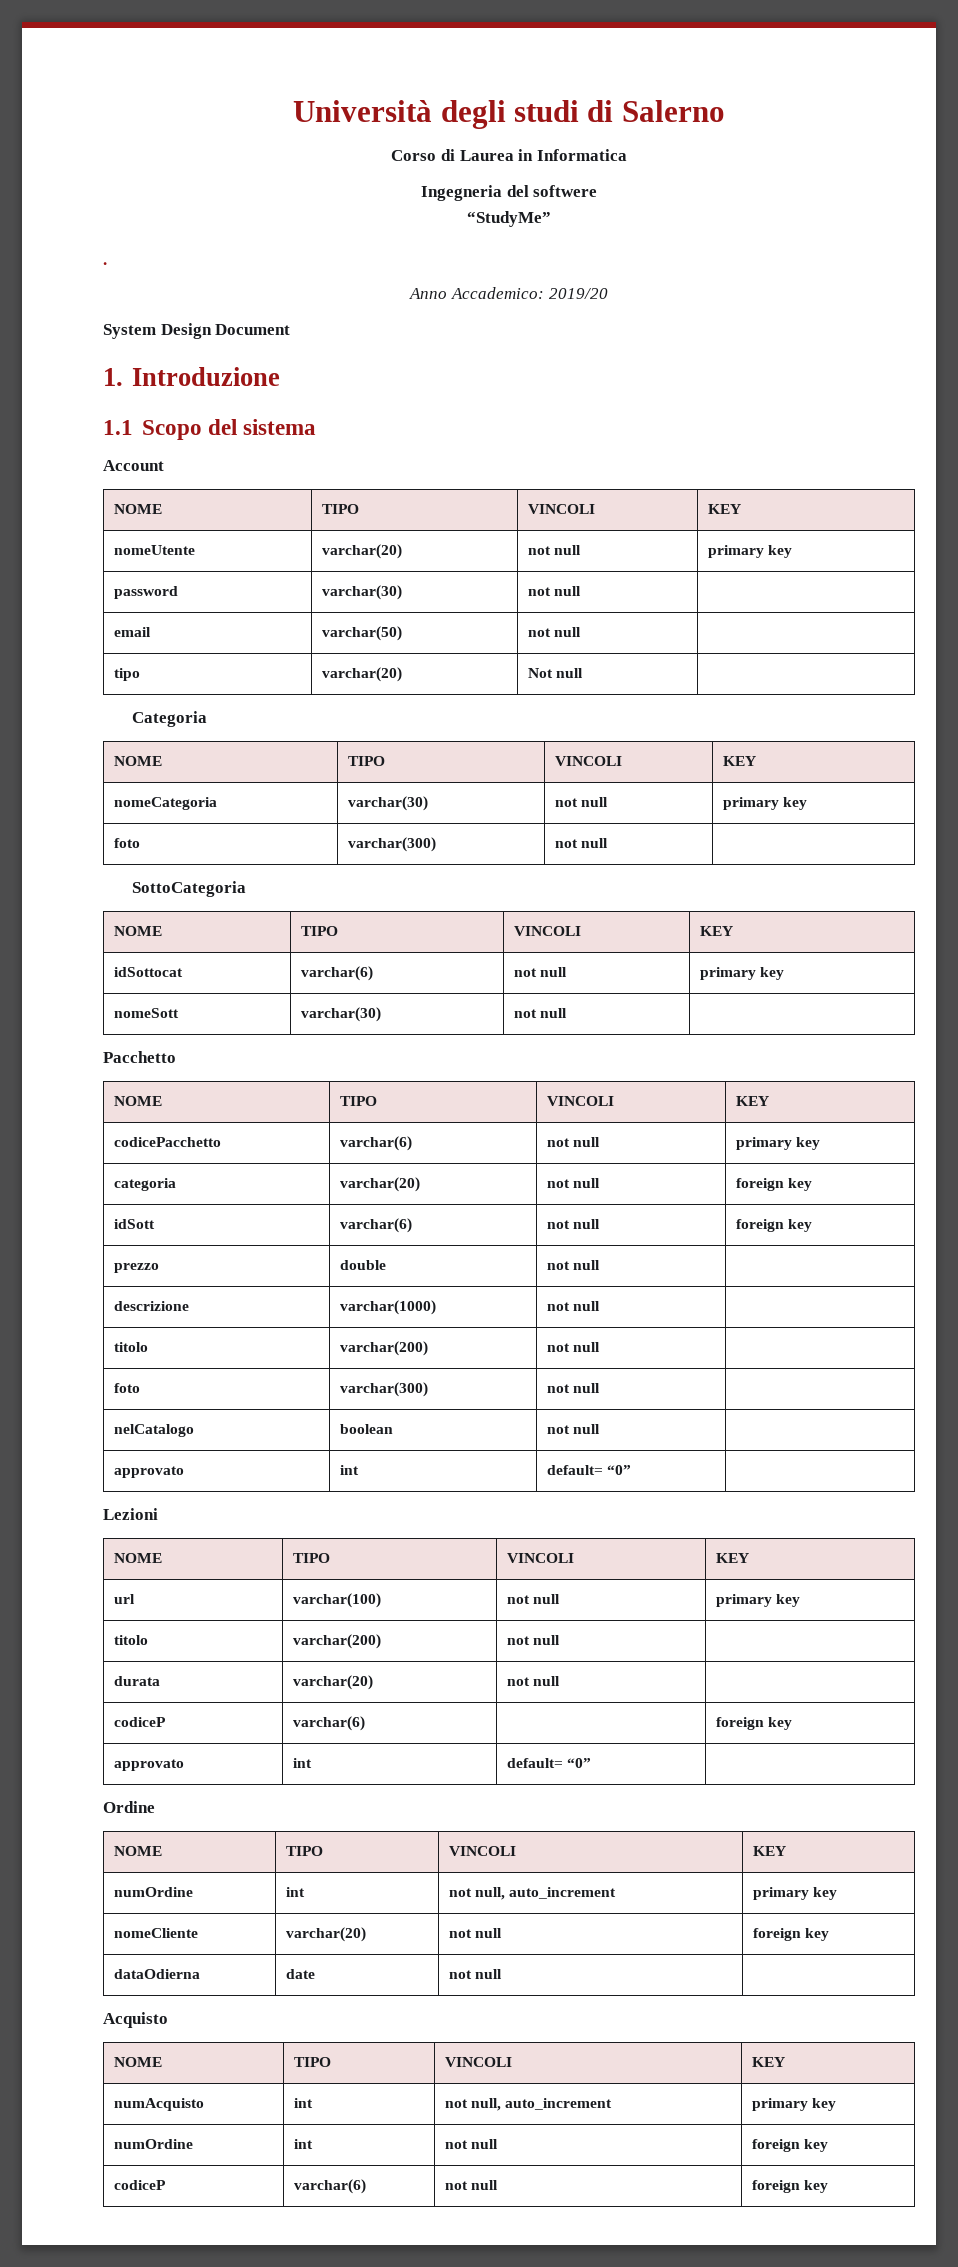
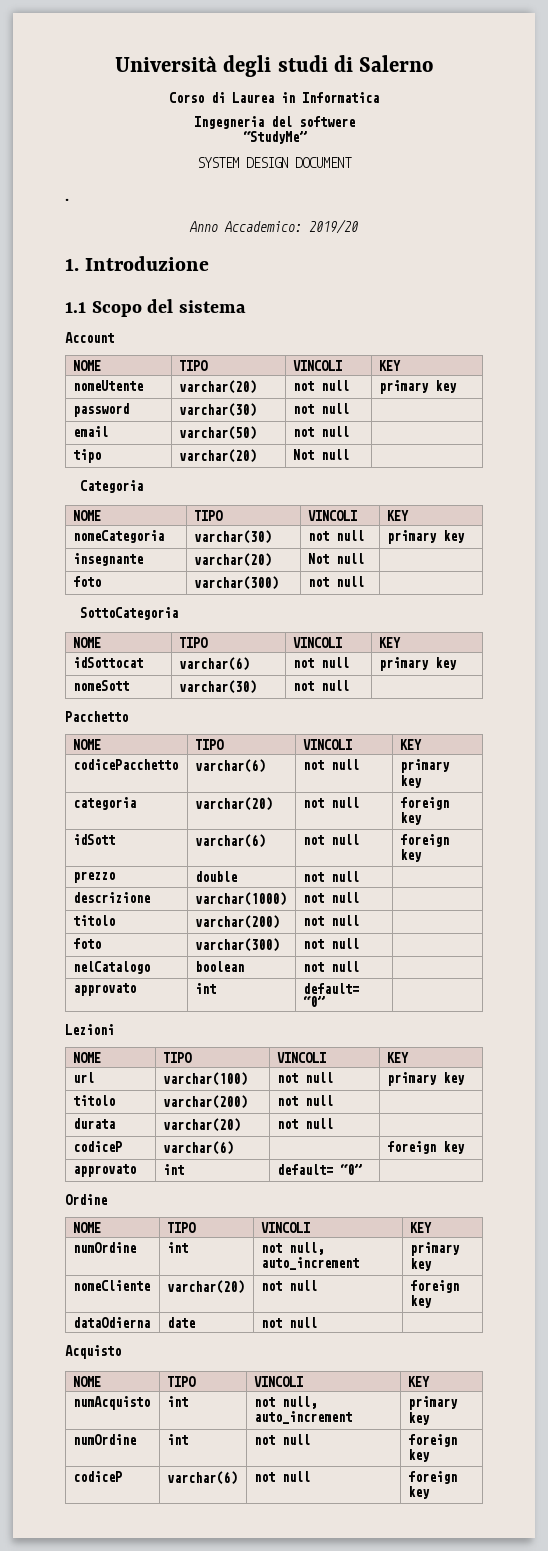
(551, 219) none -> [197,157,352,168] // SYSTEM DESIGN DOCUMENT
[103,323,291,339] // System Design Document -> (358, 226) none
(807, 803) none -> [73,553,144,566] [194,553,272,567] [308,553,365,564] // insegnante | varchar(20) | Not null |

